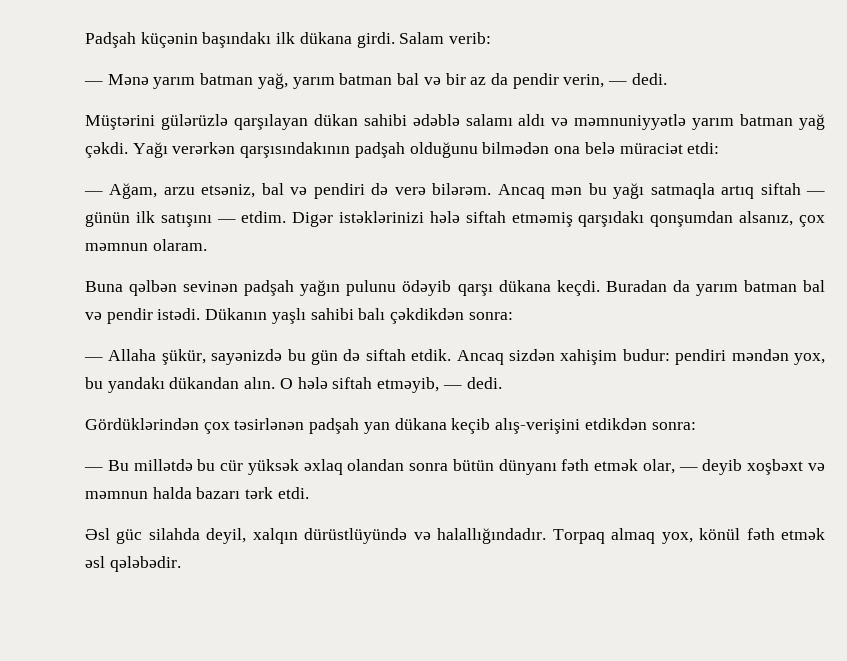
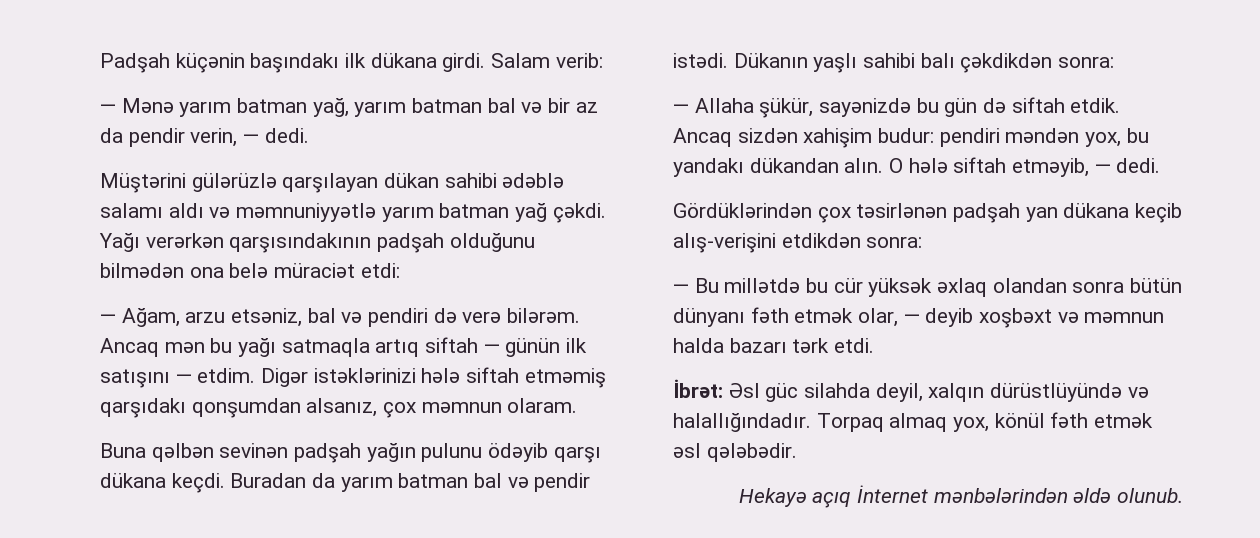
(309, 493) none -> [673,379,723,398] İbrət:
(181, 564) none -> [738,485,1183,508] // Hekayə açıq İnternet mənbələrindən əldə olunub.

